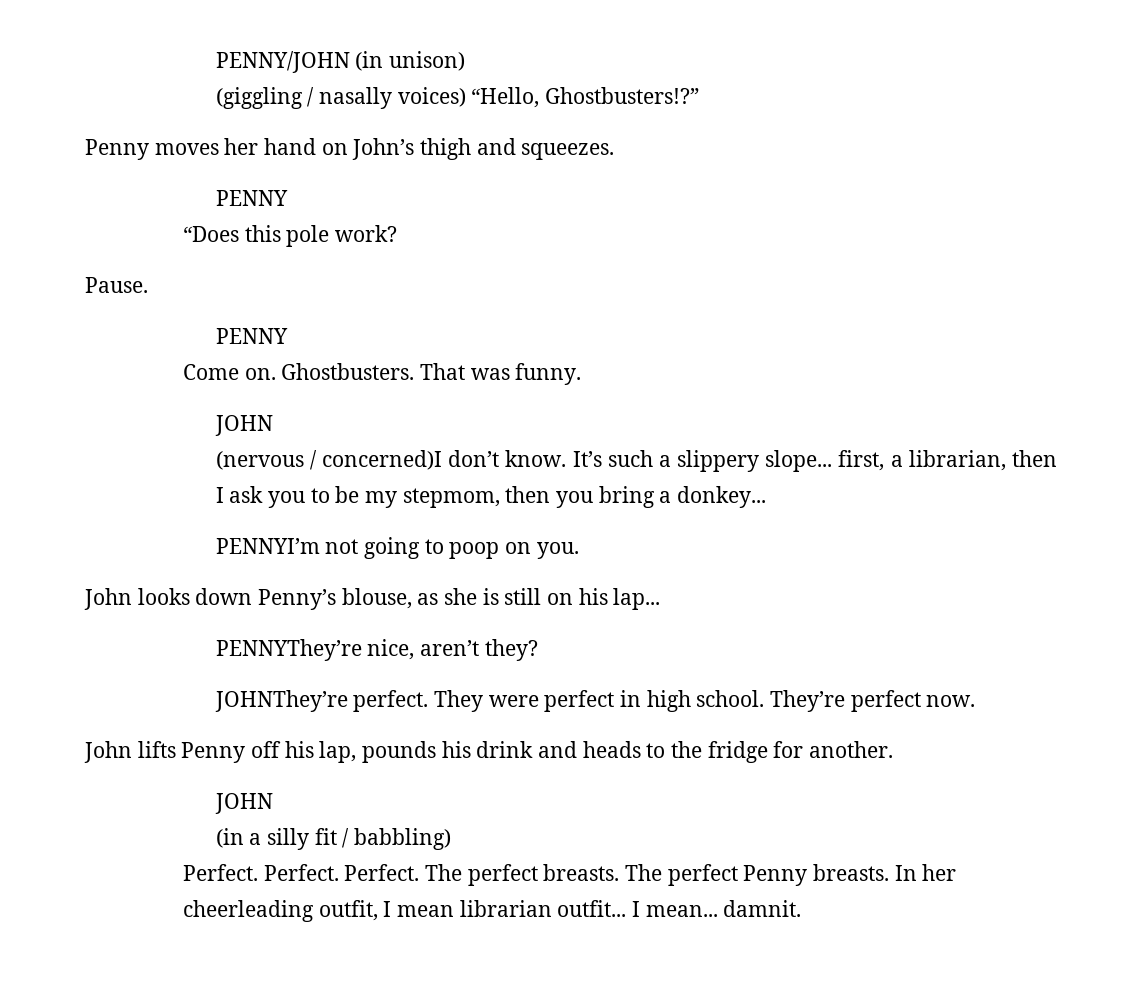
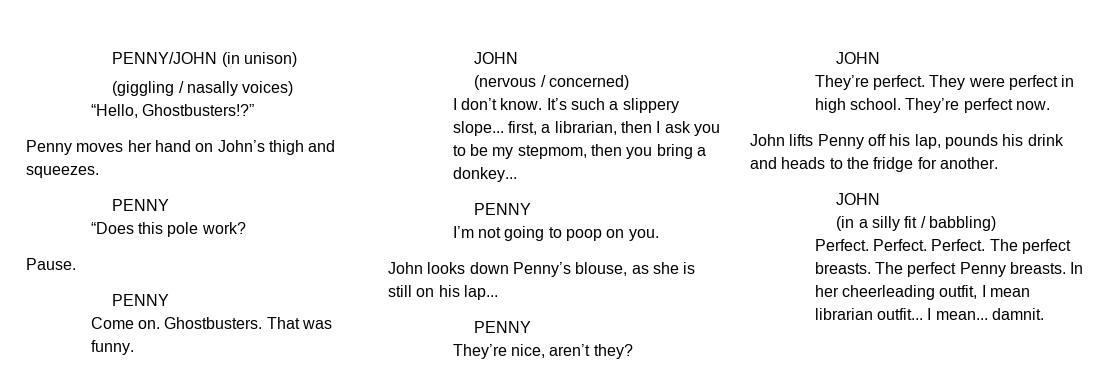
(466, 97) none -> (294, 88) //
[322,450,443,470] concerned)I -> [548,75,629,90] [452,98,457,110] concerned) // I
[215,538,320,554] PENNYI’m -> [474,203,532,215] [452,226,474,238] PENNY // I’m
[215,639,362,661] PENNYThey’re -> [474,321,532,333] [452,344,507,359] PENNY // They’re
[214,690,348,712] JOHNThey’re -> [836,52,881,64] [814,75,869,90] JOHN // They’re

